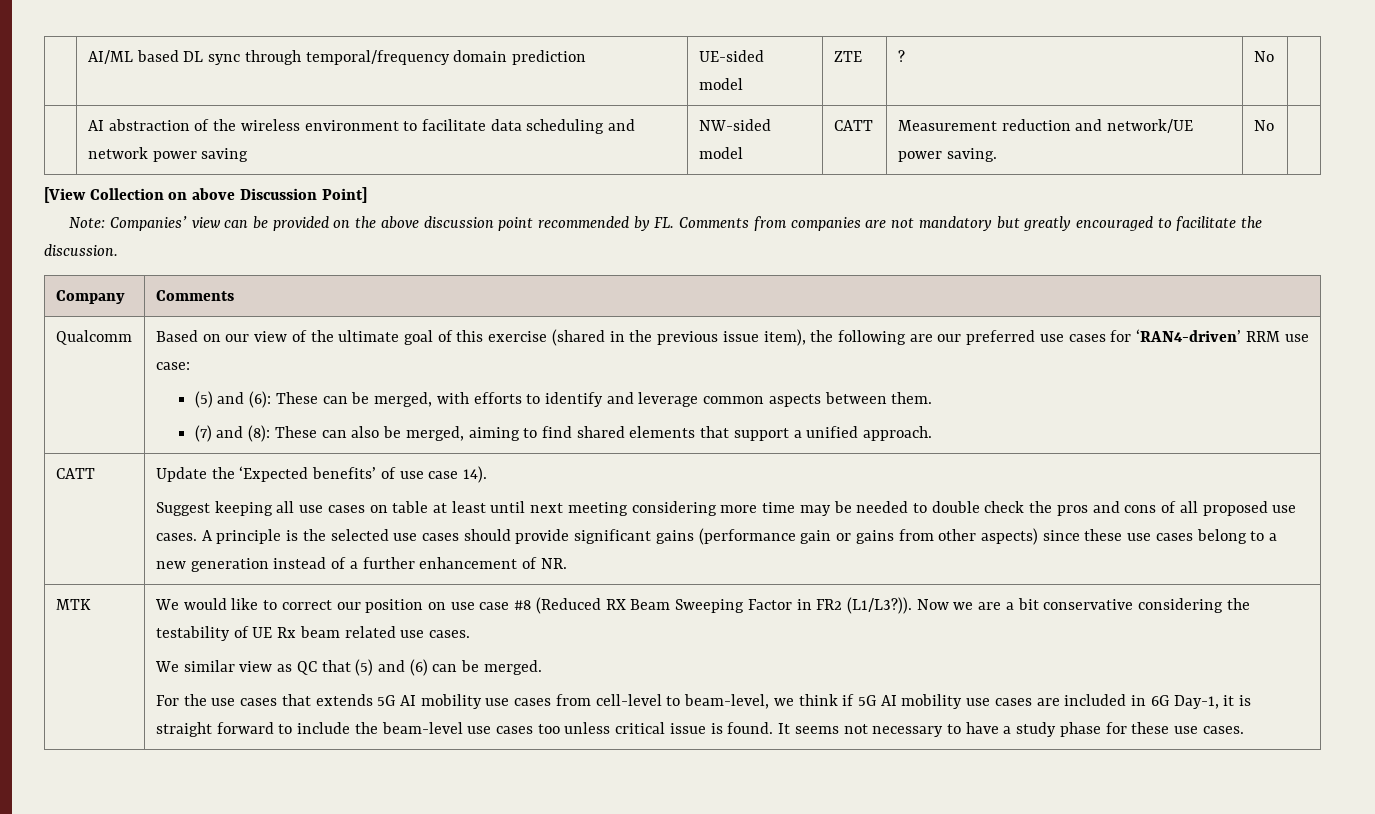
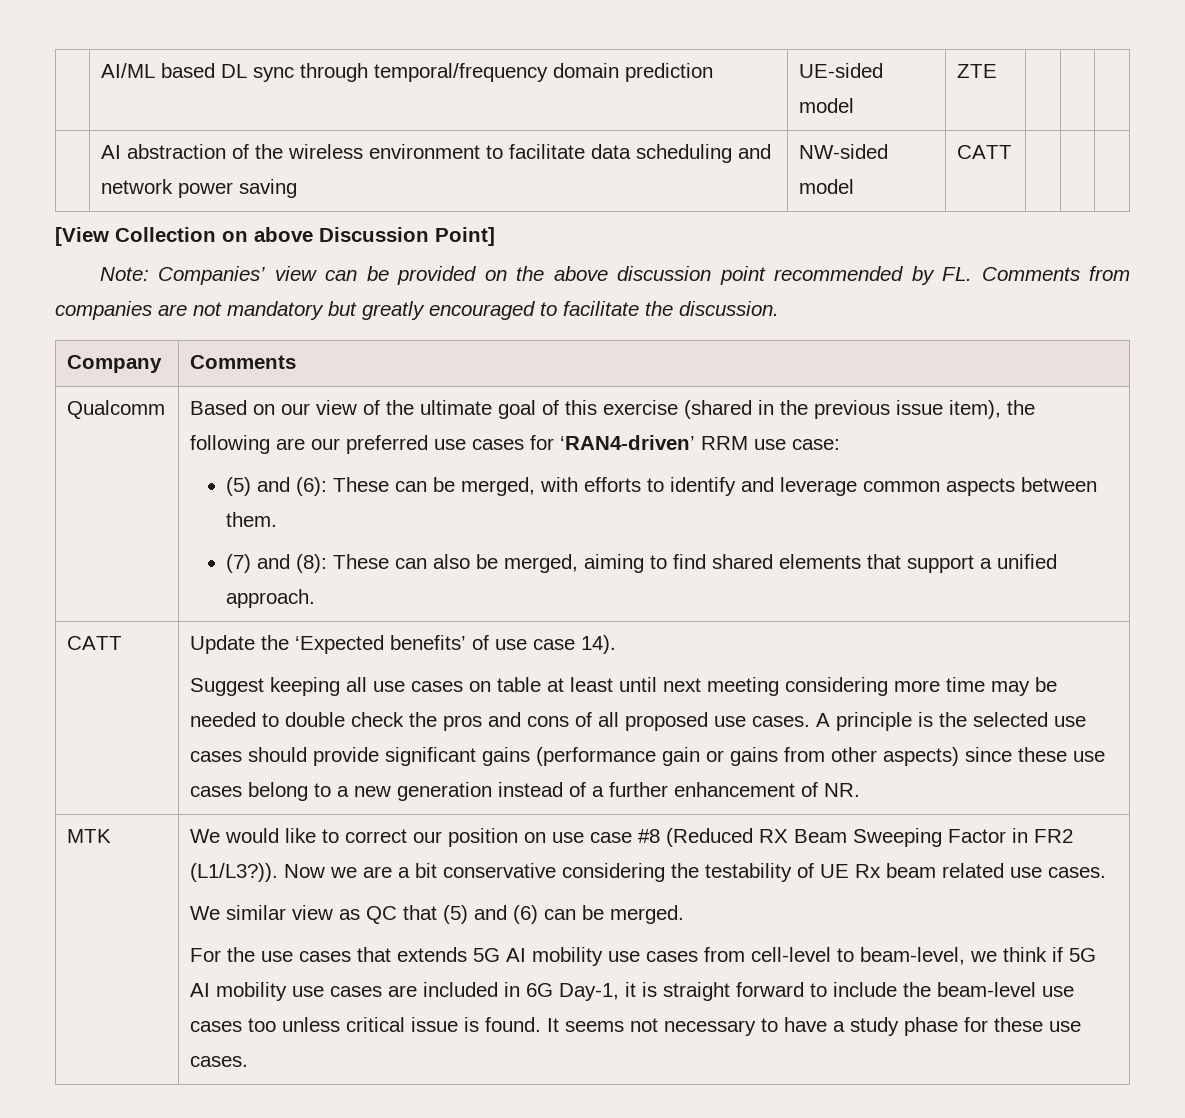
[897,50,905,62] [1253,51,1274,62] ? | No -> (998, 71) |
[897,119,1194,133] [897,148,997,162] [1253,120,1274,131] Measurement reduction and network/UE power saving. | No -> (1013, 152) |

